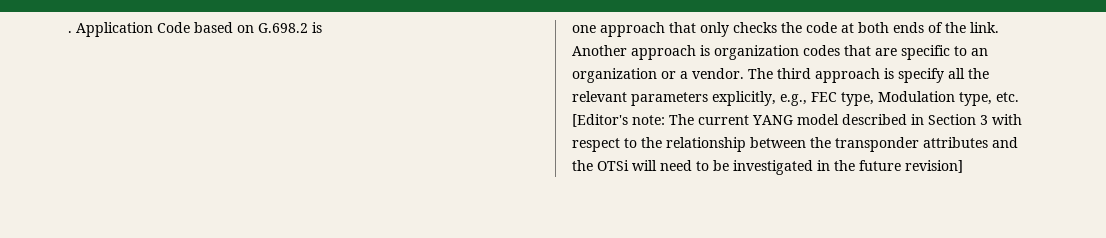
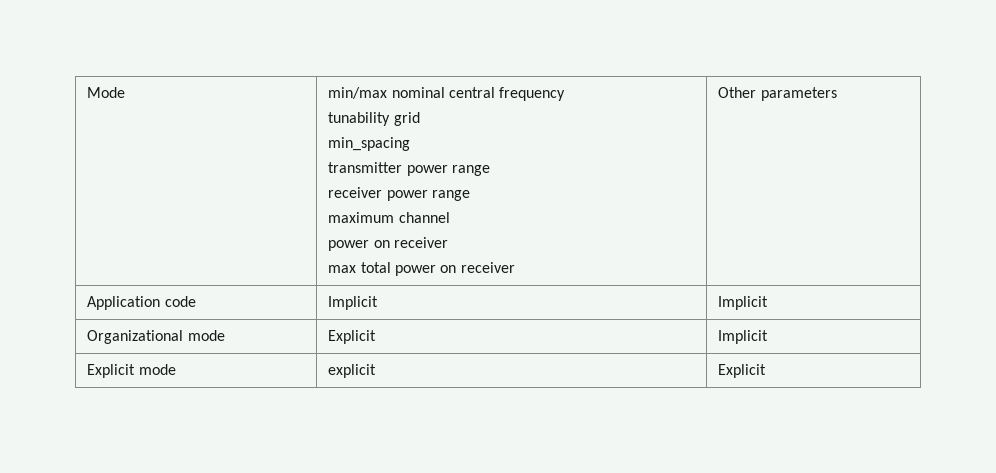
[68,22,322,37] [572,22,999,37] [572,45,988,60] [572,68,989,83] [572,91,1019,106] [572,114,1022,127] [572,137,1018,152] [572,160,963,175] . Application Code based on G.698.2 is // one approach that only checks the code at both ends of the link. // Another approach is organization codes that are specific to an // organization or a vendor. The third approach is specify all the // relevant parameters explicitly, e.g., FEC type, Modulation type, etc. // [Editor's note: The current YANG model described in Section 3 with // respect to the relationship between the transponder attributes and // the OTSi will need to be investigated in the future revision] -> [87,87,126,98] [328,87,566,101] [328,112,420,126] [328,137,411,151] [328,162,490,176] [328,187,470,201] [328,212,450,223] [328,237,448,251] [328,262,515,276] [718,87,837,101] [87,296,196,310] [328,296,379,310] [718,296,769,310] [87,330,225,344] [328,330,377,344] [718,330,769,344] [87,364,176,378] [328,364,377,378] [718,364,767,378] Mode | min/max nominal central frequency // tunability grid // min_spacing // transmitter power range // receiver power range // maximum channel // power on receiver // max total power on receiver | Other parameters // Application code | Implicit | Implicit // Organizational mode | Explicit | Implicit // Explicit mode | explicit | Explicit

